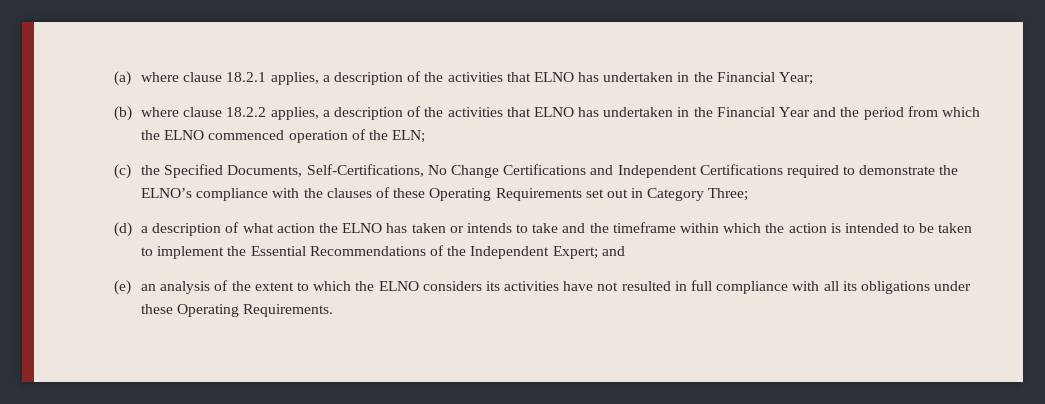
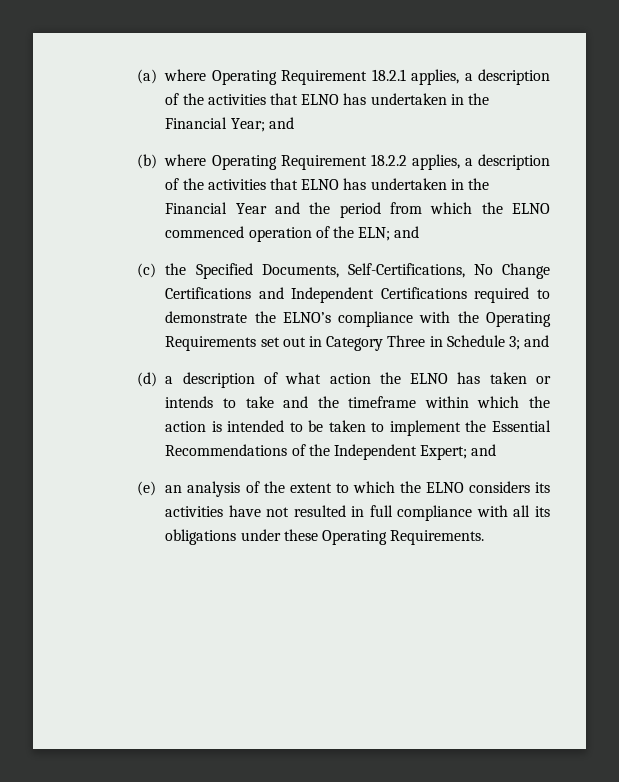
[183,72,223,82] clause -> [211,70,368,85] Operating Requirement
(814, 78) none -> [268,117,294,129] and
[183,107,223,117] clause -> [211,155,367,170] Operating Requirement
(426, 136) none -> [394,226,420,238] and
[326,187,426,198] clauses of these -> (479, 317) none
[708,188,749,201] Three; -> [387,335,550,350] Three in Schedule 3; and

